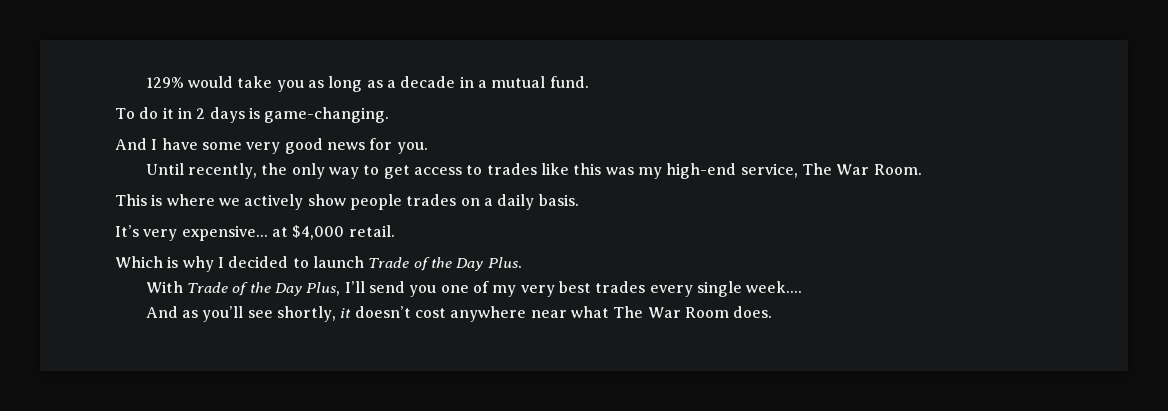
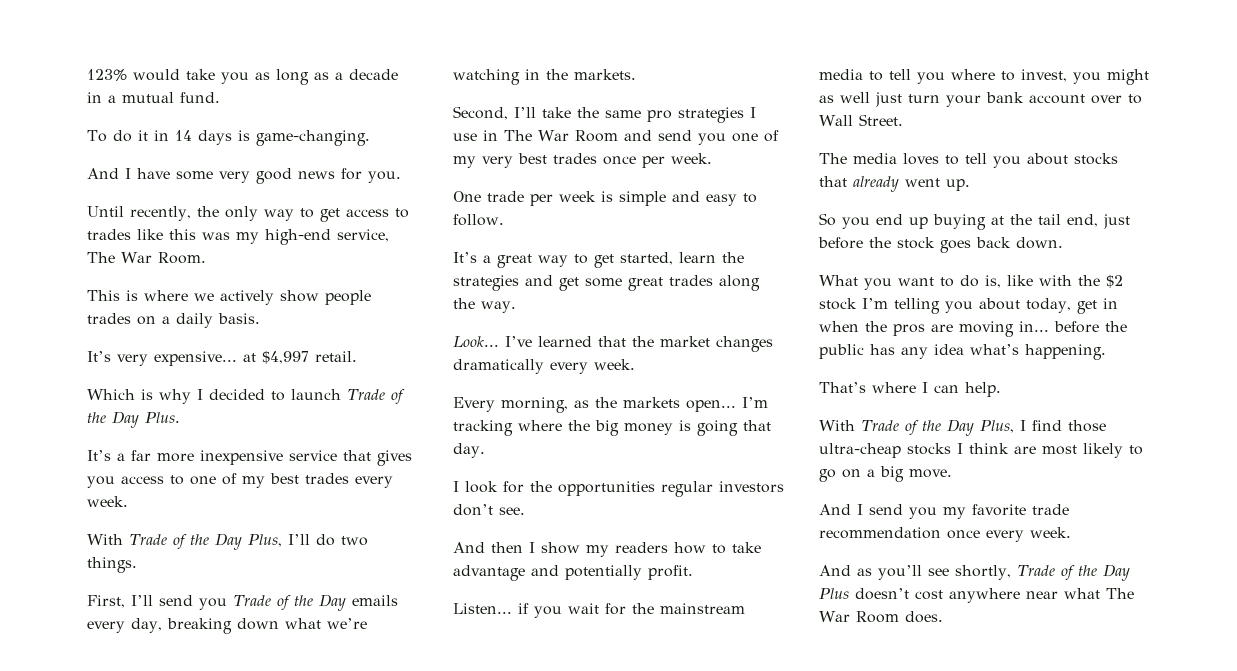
[145,77,184,88] 129% -> [87,69,127,81] 123%
[196,108,206,119] 2 -> [174,130,192,141] 14
[292,225,345,240] $4,000 -> [262,351,309,364] $4,997
(522, 262) none -> [87,450,412,466] [87,473,393,488] [87,496,128,507] // It’s a far more inexpensive service that gives you access to one of my best trades every week.
(365, 287) none -> [315,534,368,546] [87,557,137,573] [87,594,398,611] [87,618,367,634] [453,69,636,85] [453,106,756,123] [453,130,652,142] do two things. // First, I’ll send you Trade of the Day emails every day, breaking down what we’re watching in the markets. // Second, I’ll take the same pro strategies I use in The War Room and
[649,281,803,297] every single week.... -> [603,153,712,168] [453,191,757,206] [453,214,504,226] [453,252,744,268] [453,275,760,291] [453,298,516,313] [453,336,773,352] [453,359,635,374] [453,397,768,413] [453,420,771,436] [453,443,485,458] [453,481,784,497] [453,504,525,516] [453,542,761,557] [453,565,693,581] [453,603,745,618] [819,69,1149,85] [819,92,1142,107] [819,114,903,126] [819,153,1118,168] [819,176,970,192] [819,213,1130,230] [818,237,1063,253] [819,275,1123,290] [819,298,1118,314] [819,321,1127,337] [819,344,1106,360] [819,382,1001,397] [819,419,1106,436] [819,443,1143,458] [819,466,952,482] [819,504,1069,519] [819,527,1071,542] once per week. // One trade per week is simple and easy to follow. // It’s a great way to get started, learn the strategies and get some great trades along the way. // Look... I’ve learned that the market changes dramatically every week. // Every morning, as the markets open... I’m tracking where the big money is going that day. // I look for the opportunities regular investors don’t see. // And then I show my readers how to take advantage and potentially profit. // Listen... if you wait for the mainstream media to tell you where to invest, you might as well just turn your bank account over to Wall Street. // The media loves to tell you about stocks that already went up. // So you end up buying at the tail end, just before the stock goes back down. // What you want to do is, like with the $2 stock I’m telling you about today, get in when the pros are moving in... before the public has any idea what’s happening. // That’s where I can help. // With Trade of the Day Plus, I find those ultra-cheap stocks I think are most likely to go on a big move. // And I send you my favorite trade recommendation once every week.
[340,308,352,318] it -> [1016,564,1130,581] [819,588,849,599] Trade of the Day Plus

